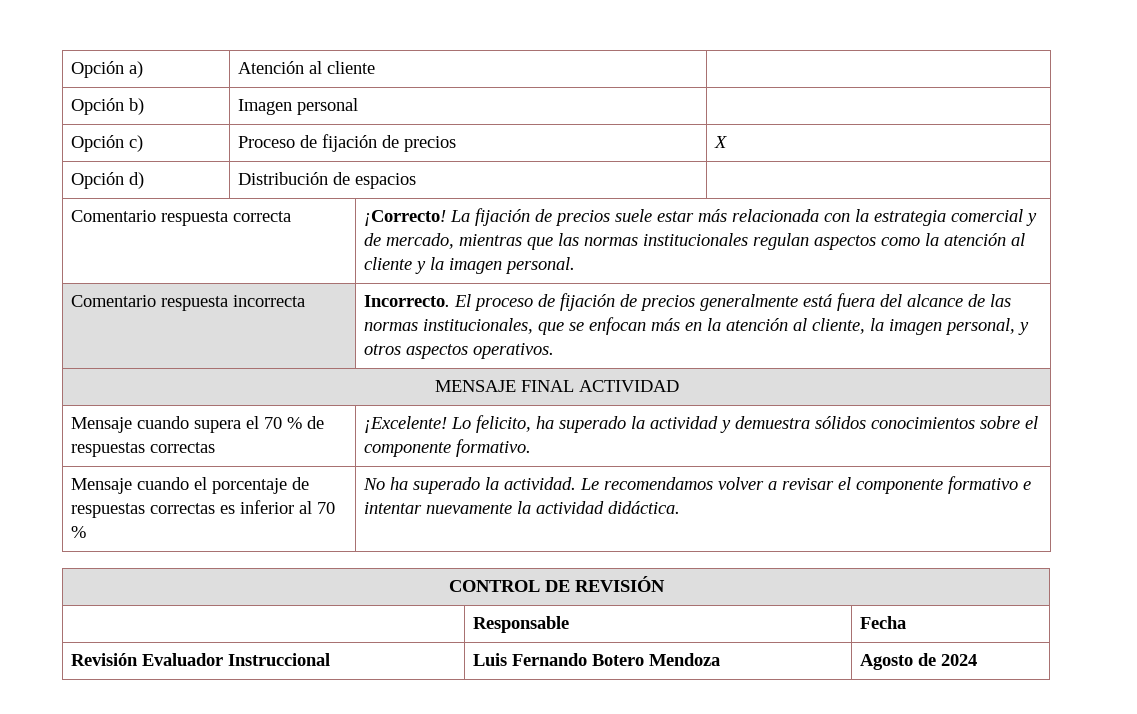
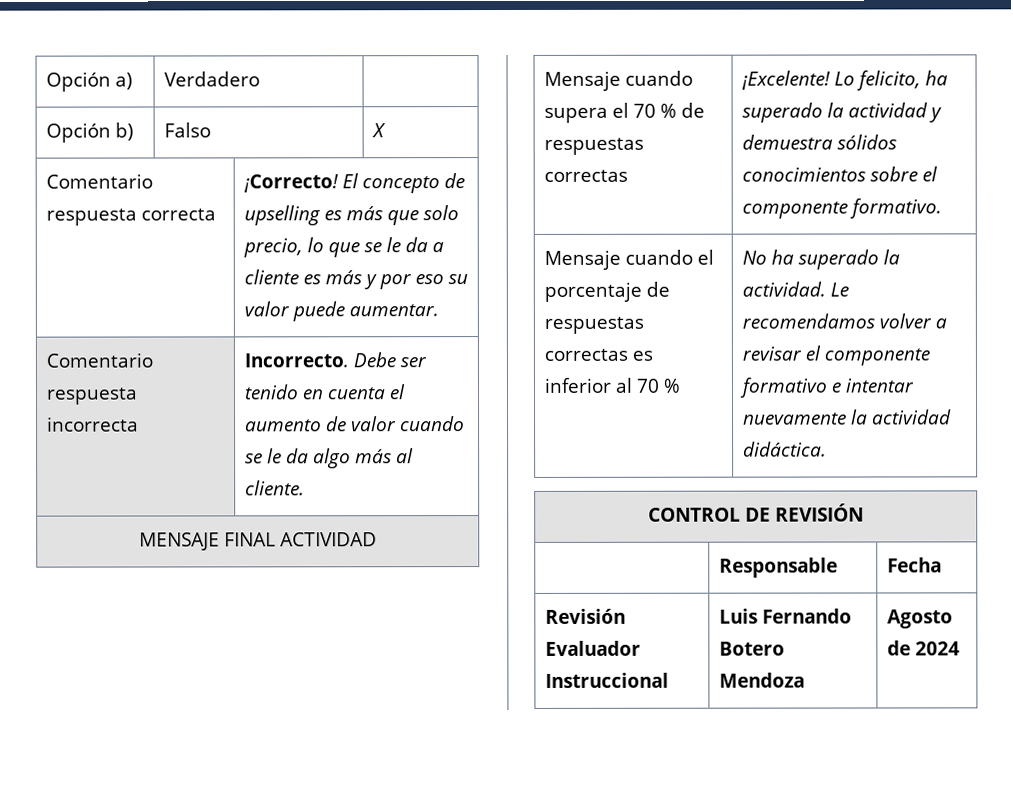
[237,61,375,74] Atención al cliente -> [163,71,260,87] Verdadero
[237,98,358,115] [70,135,143,152] [237,134,456,152] [713,136,727,148] [70,172,144,189] [237,172,416,189] [70,210,291,226] [363,208,1037,226] [363,233,1025,250] [363,257,575,274] [70,295,305,311] [363,293,1011,311] [363,317,1029,335] [363,343,554,359] Imagen personal | // Opción c) | Proceso de fijación de precios | X // Opción d) | Distribución de espacios | // Comentario respuesta correcta | ¡Correcto! La fijación de precios suele estar más relacionada con la estrategia comercial y de mercado, mientras que las normas institucionales regulan aspectos como la atención al cliente y la imagen personal. // Comentario respuesta incorrecta | Incorrecto. El proceso de fijación de precios generalmente está fuera del alcance de las normas institucionales, que se enfocan más en la atención al cliente, la imagen personal, y otros aspectos operativos. -> [163,122,211,138] [371,123,386,138] [45,173,153,189] [45,208,216,226] [242,173,465,194] [243,205,459,226] [242,237,444,258] [243,269,468,290] [243,301,439,322] [45,352,153,368] [45,387,138,405] [46,416,139,432] [243,352,427,368] [243,384,406,400] [244,416,465,432] [244,448,414,469] [244,480,305,496] Falso | X // Comentario respuesta correcta | ¡Correcto! El concepto de upselling es más que solo precio, lo que se le da a cliente es más y por eso su valor puede aumentar. // Comentario respuesta incorrecta | Incorrecto. Debe ser tenido en cuenta el aumento de valor cuando se le da algo más al cliente.

